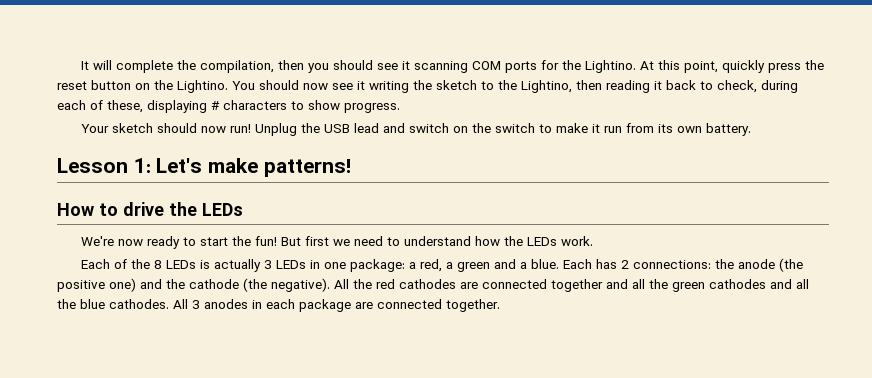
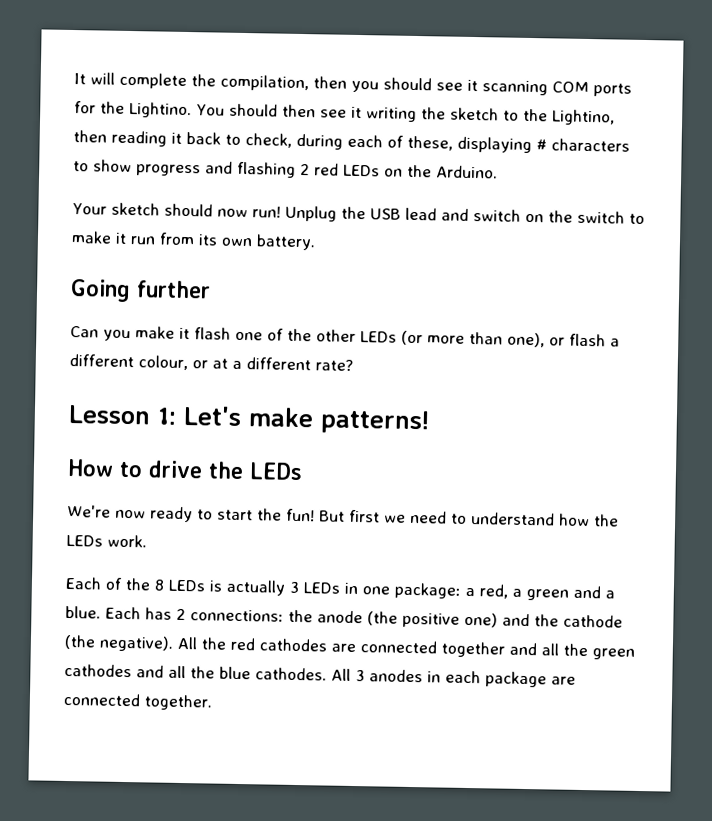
[640,60,825,73] [57,80,228,93] At this point, quickly press the reset button on the Lightino. -> (192, 110) none
[303,83,328,90] now -> [281,104,316,118] then
[344,103,400,113] progress. -> [136,161,498,179] progress and flashing 2 red LEDs on the Arduino.
(752, 129) none -> [70,279,211,303] [70,326,620,348] [69,353,353,371] // Going further // Can you make it flash one of the other LEDs (or more than one), or flash a different colour, or at a different rate?

